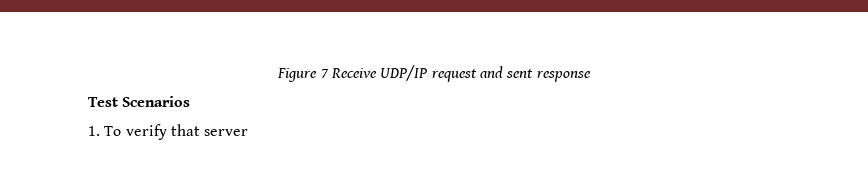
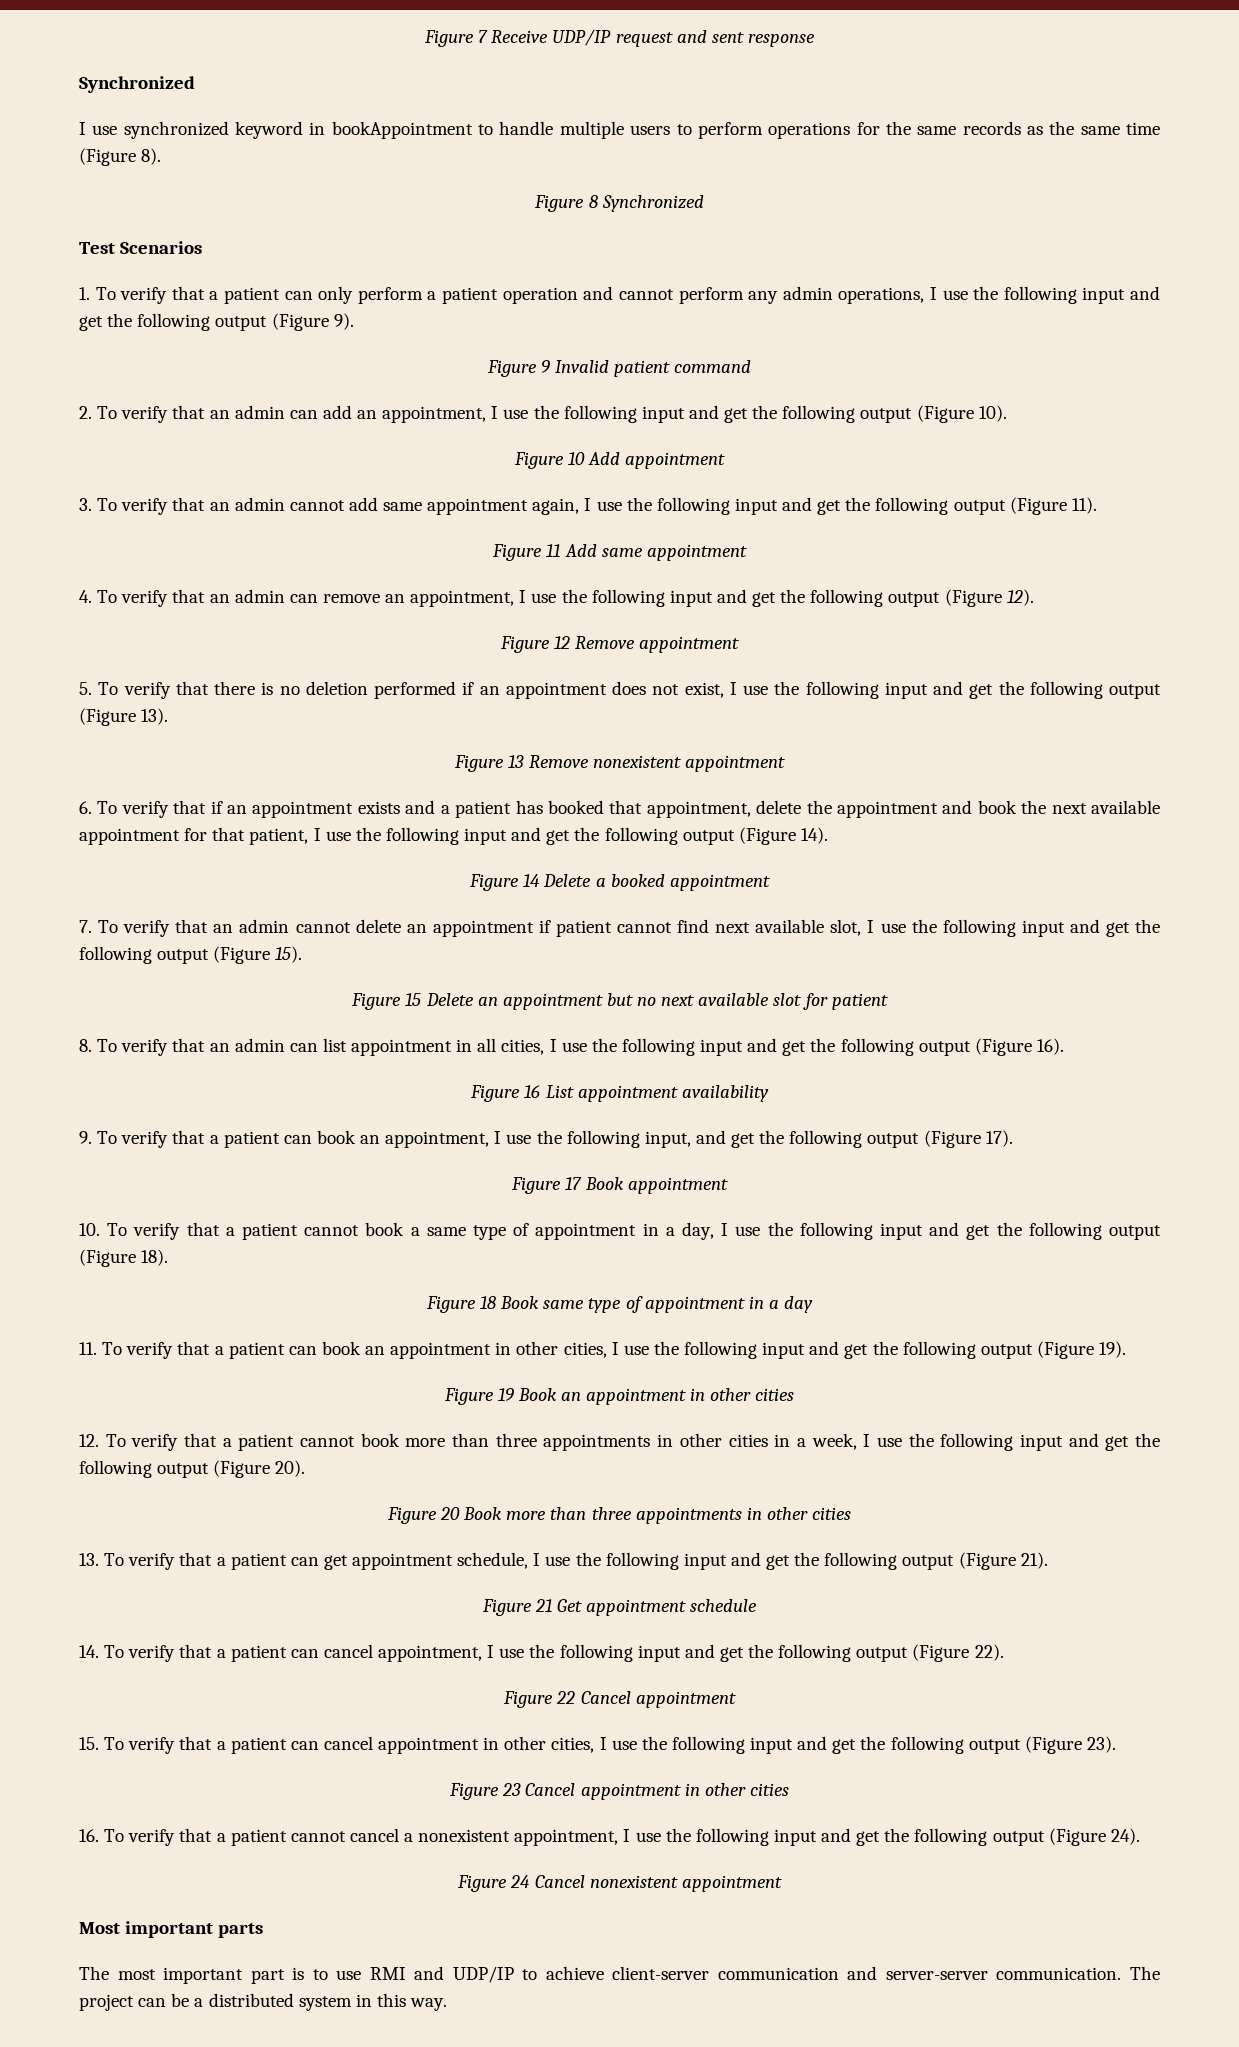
(591, 76) none -> [79,76,195,93] [79,121,1161,139] [79,148,162,166] [534,195,704,212] // Synchronized // I use synchronized keyword in bookAppointment to handle multiple users to perform operations for the same records as the same time (Figure 8). // Figure 8 Synchronized
[204,129,249,136] server -> [209,286,1160,304] [79,313,354,331] [486,360,752,377] [79,405,1007,423] [513,452,726,469] [79,497,1097,515] [492,544,747,561] [79,589,1034,607] [499,636,740,653] [79,681,1161,699] [79,708,169,726] [454,755,785,772] [79,800,1160,818] [79,827,828,845] [469,874,770,891] [79,919,1161,937] [79,946,303,964] [351,993,888,1010] [79,1038,1064,1056] [470,1085,769,1102] [79,1130,1013,1148] [511,1177,728,1194] [79,1222,1162,1240] [79,1249,169,1267] [425,1296,814,1313] [79,1341,1127,1359] [443,1388,795,1405] [79,1433,1160,1451] [79,1460,306,1478] [386,1507,852,1524] [79,1552,1048,1570] [481,1599,758,1616] [79,1644,1004,1662] [503,1691,736,1708] [79,1736,1116,1754] [449,1783,789,1800] [79,1828,1140,1846] [457,1875,782,1892] [79,1921,264,1938] [79,1966,1160,1984] [79,1993,448,2011] a patient can only perform a patient operation and cannot perform any admin operations, I use the following input and get the following output (Figure 9). // Figure 9 Invalid patient command // 2. To verify that an admin can add an appointment, I use the following input and get the following output (Figure 10). // Figure 10 Add appointment // 3. To verify that an admin cannot add same appointment again, I use the following input and get the following output (Figure 11). // Figure 11 Add same appointment // 4. To verify that an admin can remove an appointment, I use the following input and get the following output (Figure 12). // Figure 12 Remove appointment // 5. To verify that there is no deletion performed if an appointment does not exist, I use the following input and get the following output (Figure 13). // Figure 13 Remove nonexistent appointment // 6. To verify that if an appointment exists and a patient has booked that appointment, delete the appointment and book the next available appointment for that patient, I use the following input and get the following output (Figure 14). // Figure 14 Delete a booked appointment // 7. To verify that an admin cannot delete an appointment if patient cannot find next available slot, I use the following input and get the following output (Figure 15). // Figure 15 Delete an appointment but no next available slot for patient // 8. To verify that an admin can list appointment in all cities, I use the following input and get the following output (Figure 16). // Figure 16 List appointment availability // 9. To verify that a patient can book an appointment, I use the following input, and get the following output (Figure 17). // Figure 17 Book appointment // 10. To verify that a patient cannot book a same type of appointment in a day, I use the following input and get the following output (Figure 18). // Figure 18 Book same type of appointment in a day // 11. To verify that a patient can book an appointment in other cities, I use the following input and get the following output (Figure 19). // Figure 19 Book an appointment in other cities // 12. To verify that a patient cannot book more than three appointments in other cities in a week, I use the following input and get the following output (Figure 20). // Figure 20 Book more than three appointments in other cities // 13. To verify that a patient can get appointment schedule, I use the following input and get the following output (Figure 21). // Figure 21 Get appointment schedule // 14. To verify that a patient can cancel appointment, I use the following input and get the following output (Figure 22). // Figure 22 Cancel appointment // 15. To verify that a patient can cancel appointment in other cities, I use the following input and get the following output (Figure 23). // Figure 23 Cancel appointment in other cities // 16. To verify that a patient cannot cancel a nonexistent appointment, I use the following input and get the following output (Figure 24). // Figure 24 Cancel nonexistent appointment // Most important parts // The most important part is to use RMI and UDP/IP to achieve client-server communication and server-server communication. The project can be a distributed system in this way.

